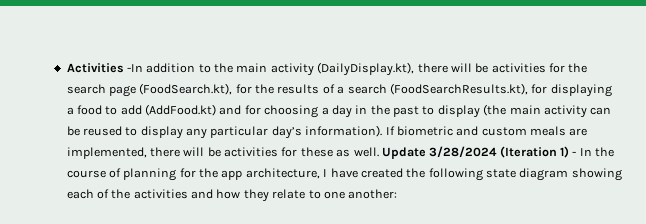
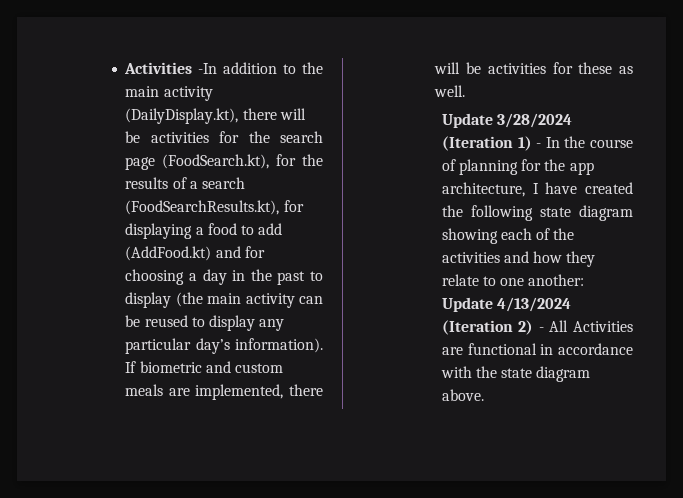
(379, 152) none -> (466, 91) //
(398, 194) none -> [441,297,572,312] [441,320,633,335] [441,343,633,355] [440,366,591,382] [441,389,484,401] Update 4/13/2024 (Iteration 2) - All Activities are functional in accordance with the state diagram above.

